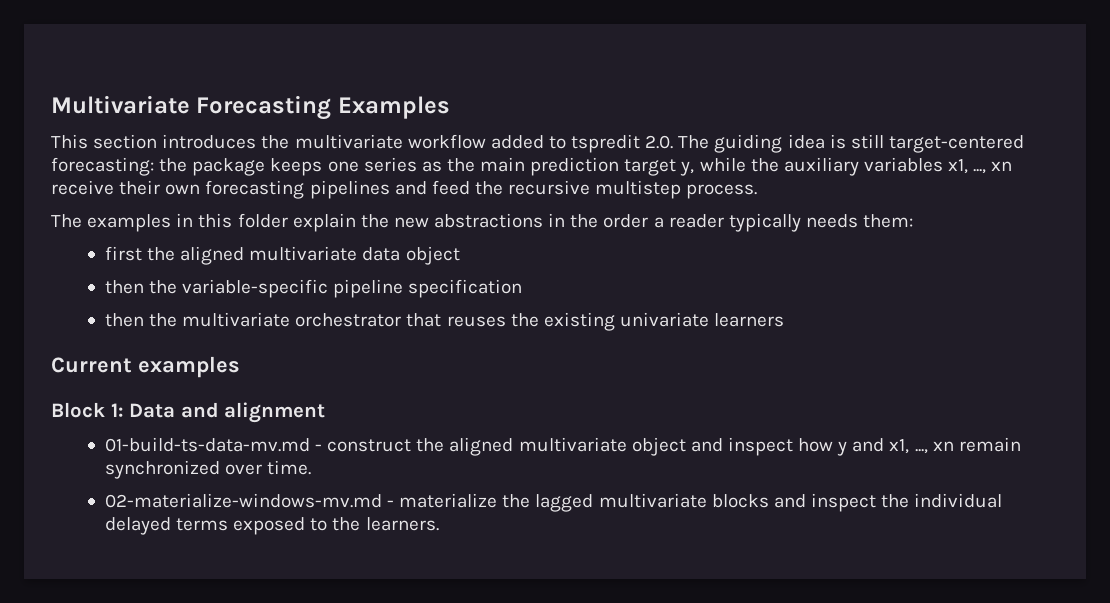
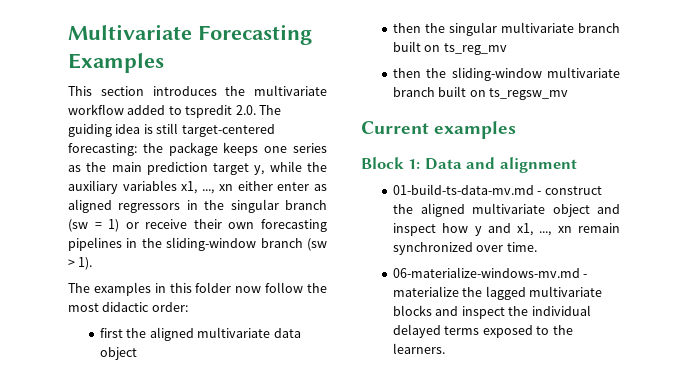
(1013, 166) none -> [237,181,328,191] [68,199,327,213] [68,219,139,232] either enter as aligned regressors in the singular branch (sw = 1) or
[394,180,758,199] and feed the recursive multistep process. -> [126,237,327,251] [68,257,93,270] in the sliding-window branch (sw > 1).
[292,213,914,232] explain the new abstractions in the order a reader typically needs them: -> [235,282,327,293] [68,302,188,312] now follow the most didactic order:
[182,279,523,298] [104,312,785,331] variable-specific pipeline specification // then the multivariate orchestrator that reuses the existing univariate learners -> [449,22,620,36] [393,41,507,55] [393,67,620,81] [393,86,569,100] singular multivariate branch built on ts_reg_mv // then the sliding-window multivariate branch built on ts_regsw_mv
[104,493,382,508] 02-materialize-windows-mv.md -> [393,267,581,278] 06-materialize-windows-mv.md

